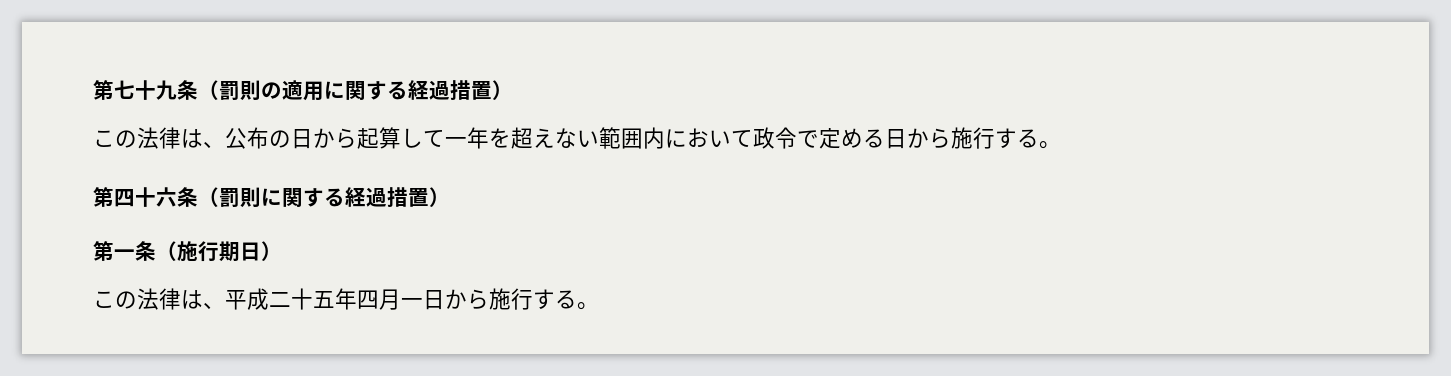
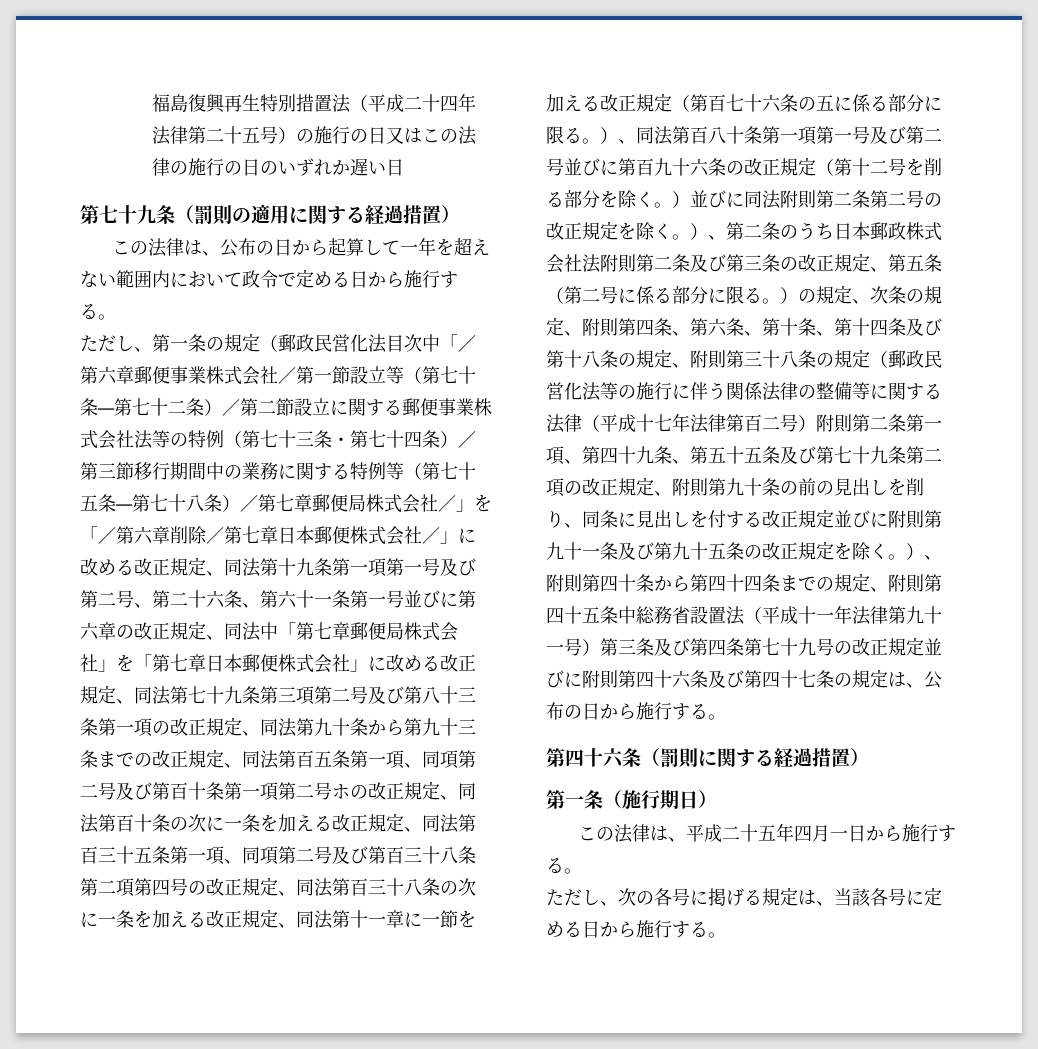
(93, 90) none -> [151,93,476,113] [151,126,477,145] [151,158,404,176] 福島復興再生特別措置法（平成二十四年法律第二十五号）の施行の日又はこの法律の施行の日のいずれか遅い日 //
(1061, 145) none -> [80,333,476,353] [80,366,476,385] [80,398,492,416] [80,430,476,449] [80,462,476,480] [80,494,492,513] [80,526,476,545] [80,557,476,577] [80,590,476,608] [80,621,458,641] [80,654,476,673] [80,685,476,705] [80,717,476,737] [80,749,476,769] [80,781,476,801] [80,813,476,833] [80,846,476,865] [80,877,476,897] [80,909,476,929] [546,93,942,112] [546,126,942,145] [546,157,942,176] [546,190,942,209] [546,221,942,241] [546,253,942,273] [546,285,942,304] [546,317,942,337] [546,349,942,369] [546,382,942,401] [546,413,942,433] [546,446,942,465] [546,477,924,497] [546,509,942,529] [546,541,942,560] [546,573,942,593] [546,605,942,625] [546,637,942,656] [546,669,942,689] [546,702,726,720] // ただし、第一条の規定（郵政民営化法目次中「／第六章郵便事業株式会社／第一節設立等（第七十条―第七十二条）／第二節設立に関する郵便事業株式会社法等の特例（第七十三条・第七十四条）／第三節移行期間中の業務に関する特例等（第七十五条―第七十八条）／第七章郵便局株式会社／」を「／第六章削除／第七章日本郵便株式会社／」に改める改正規定、同法第十九条第一項第一号及び第二号、第二十六条、第六十一条第一号並びに第六章の改正規定、同法中「第七章郵便局株式会社」を「第七章日本郵便株式会社」に改める改正規定、同法第七十九条第三項第二号及び第八十三条第一項の改正規定、同法第九十条から第九十三条までの改正規定、同法第百五条第一項、同項第二号及び第百十条第一項第二号ホの改正規定、同法第百十条の次に一条を加える改正規定、同法第百三十五条第一項、同項第二号及び第百三十八条第二項第四号の改正規定、同法第百三十八条の次に一条を加える改正規定、同法第十一章に一節を加える改正規定（第百七十六条の五に係る部分に限る。）、同法第百八十条第一項第一号及び第二号並びに第百九十六条の改正規定（第十二号を削る部分を除く。）並びに同法附則第二条第二号の改正規定を除く。）、第二条のうち日本郵政株式会社法附則第二条及び第三条の改正規定、第五条（第二号に係る部分に限る。）の規定、次条の規定、附則第四条、第六条、第十条、第十四条及び第十八条の規定、附則第三十八条の規定（郵政民営化法等の施行に伴う関係法律の整備等に関する法律（平成十七年法律第百二号）附則第二条第一項、第四十九条、第五十五条及び第七十九条第二項の改正規定、附則第九十条の前の見出しを削り、同条に見出しを付する改正規定並びに附則第九十一条及び第九十五条の改正規定を除く。）、附則第四十条から第四十四条までの規定、附則第四十五条中総務省設置法（平成十一年法律第九十一号）第三条及び第四条第七十九号の改正規定並びに附則第四十六条及び第四十七条の規定は、公布の日から施行する。
(599, 306) none -> [546,887,942,907] [546,920,726,938] // ただし、次の各号に掲げる規定は、当該各号に定める日から施行する。

